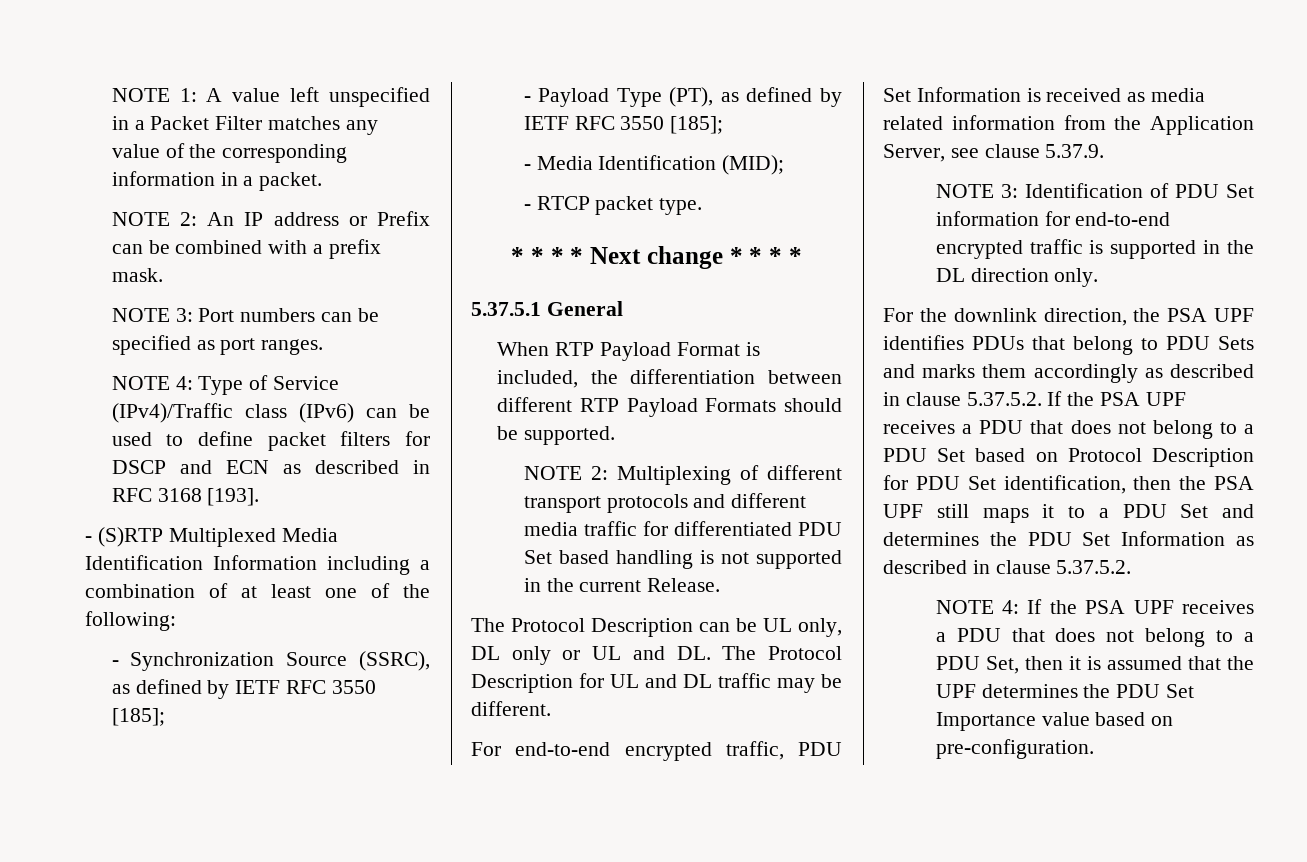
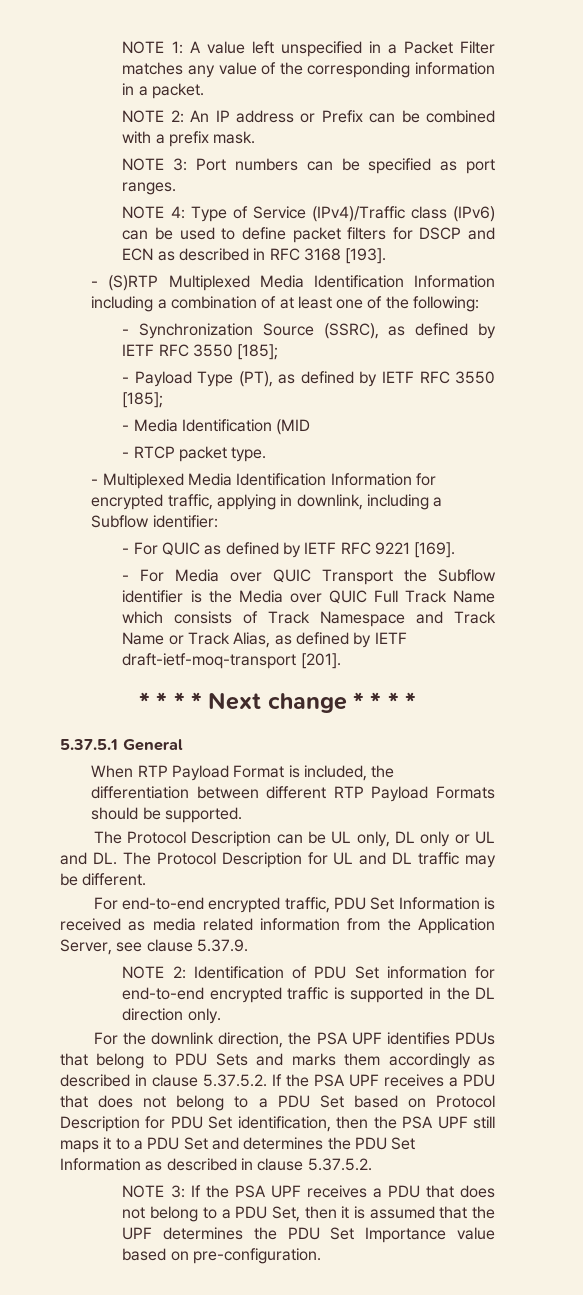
[722,155,785,175] (MID); -> [276,419,311,435] (MID
(703, 206) none -> [91,473,436,489] [91,494,443,510] [91,515,218,528] [122,542,456,558] [122,569,496,585] [122,590,495,604] [122,611,496,627] [122,632,407,648] [122,653,341,669] // - Multiplexed Media Identification Information for encrypted traffic, applying in downlink, including a Subflow identifier: // - For QUIC as defined by IETF RFC 9221 [169]. // - For Media over QUIC Transport the Subflow identifier is the Media over QUIC Full Track Name which consists of Track Namespace and Track Name or Track Alias, as defined by IETF draft-ietf-moq-transport [201].
[523,465,842,485] [523,493,807,513] [523,521,842,536] [523,550,842,569] [523,578,721,592] // NOTE 2: Multiplexing of different transport protocols and different media traffic for differentiated PDU Set based handling is not supported in the current Release. -> (242, 815) none
[1000,184,1018,198] 3: -> [172,966,186,979] 2:
[1002,600,1020,614] 4: -> [170,1185,185,1198] 3:

